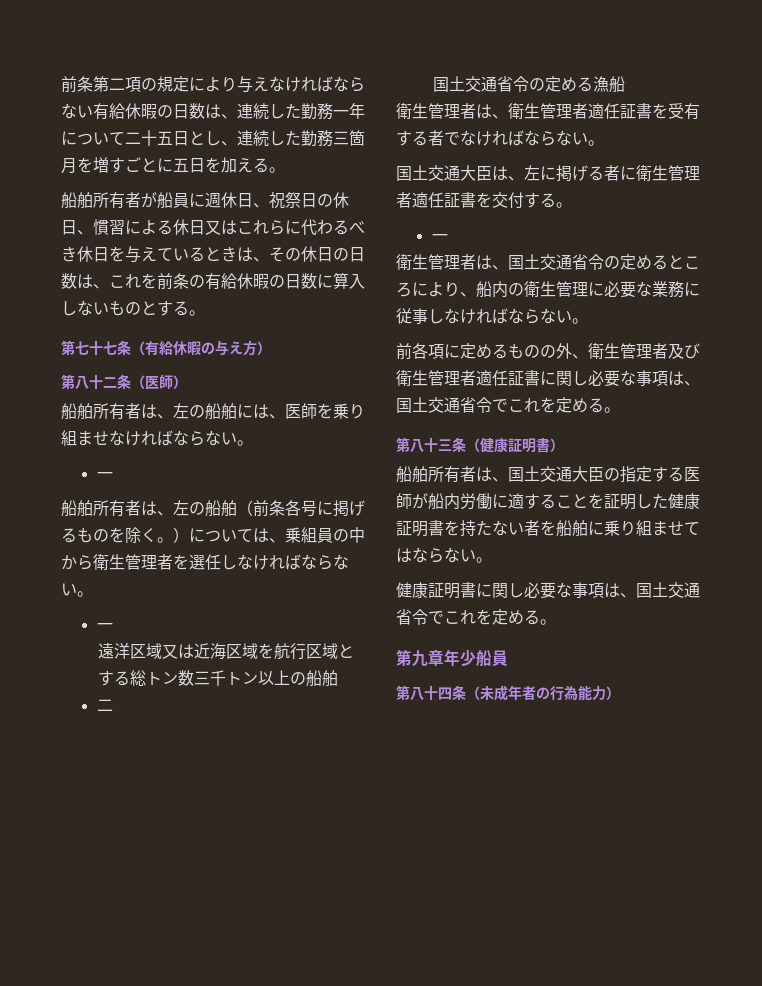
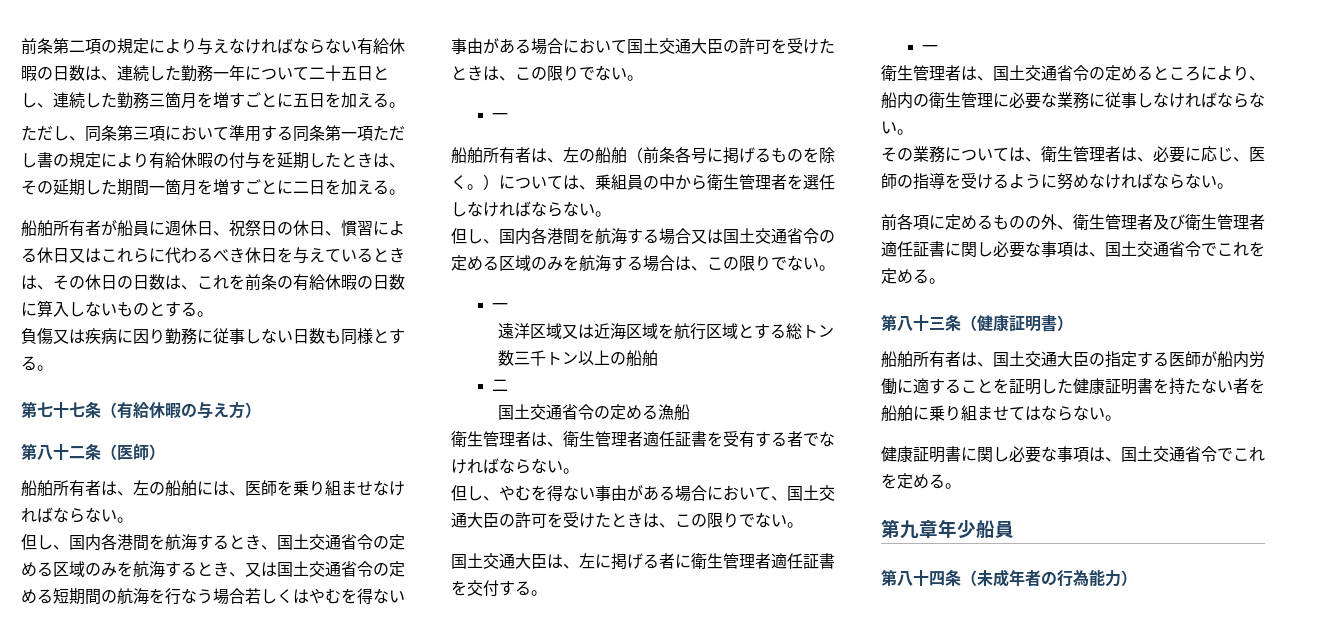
(285, 170) none -> [21,125,405,142] [21,152,405,169] [21,179,405,196] // ただし、同条第三項において準用する同条第一項ただし書の規定により有給休暇の付与を延期したときは、その延期した期間一箇月を増すごとに二日を加える。
(205, 313) none -> [21,328,405,345] [21,356,53,371] // 負傷又は疾病に因り勤務に従事しない日数も同様とする。
(253, 443) none -> [21,534,405,551] [21,561,405,577] [21,588,405,605] [451,38,835,55] [451,65,643,81] // 但し、国内各港間を航海するとき、国土交通省令の定める区域のみを航海するとき、又は国土交通省令の定める短期間の航海を行なう場合若しくはやむを得ない事由がある場合において国土交通大臣の許可を受けたときは、この限りでない。
(93, 594) none -> [451,228,835,245] [451,255,835,272] // 但し、国内各港間を航海する場合又は国土交通省令の定める区域のみを航海する場合は、この限りでない。
(604, 143) none -> [451,485,835,502] [451,512,803,528] // 但し、やむを得ない事由がある場合において、国土交通大臣の許可を受けたときは、この限りでない。
(588, 321) none -> [881,146,1265,163] [881,172,1233,190] // その業務については、衛生管理者は、必要に応じ、医師の指導を受けるように努めなければならない。

